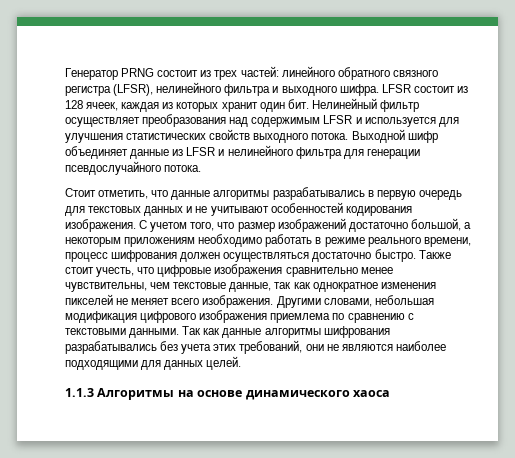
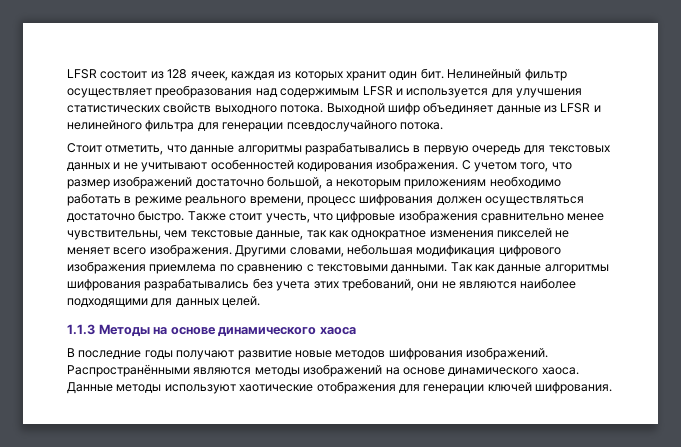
[65,66,438,80] [65,82,379,96] Генератор PRNG состоит из трех частей: линейного обратного связного регистра (LFSR), нелинейного фильтра и выходного шифра. -> (67, 74) none
[97,388,175,400] Алгоритмы -> [98,324,150,337] Методы
(390, 393) none -> [67,347,548,360] [67,364,579,377] [67,381,612,394] // В последние годы получают развитие новые методов шифрования изображений. Распространёнными являются методы изображений на основе динамического хаоса. Данные методы используют хаотические отображения для генерации ключей шифрования.

